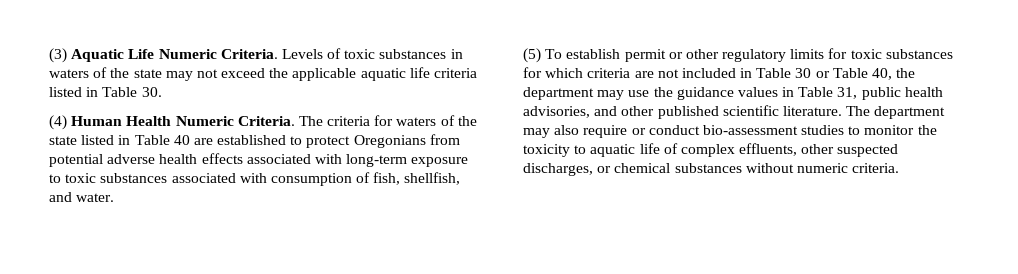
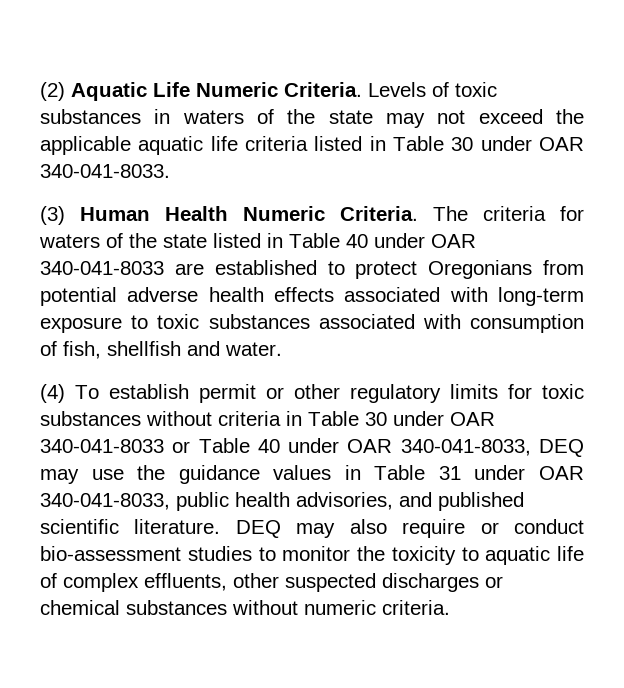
[49,48,67,63] (3) -> [40,82,65,101] (2)
[141,87,162,97] [49,115,67,130] 30. // (4) -> [451,136,584,151] [40,164,170,178] [40,206,65,225] 30 under OAR 340-041-8033. // (3)
(190, 140) none -> [374,233,476,248] [40,261,164,275] under OAR 340-041-8033
[404,172,461,185] shellfish, -> [107,341,181,356] shellfish
[523,48,541,63] (5) -> [40,384,65,403] (4)
[523,67,916,80] [523,87,594,100] for which criteria are not included in Table 30 or Table 40, the department -> [146,411,495,426] [40,438,584,457] without criteria in Table 30 under OAR 340-041-8033 or Table 40 under OAR 340-041-8033, DEQ
[837,87,858,99] 31, -> [438,465,584,480] [40,493,170,510] 31 under OAR 340-041-8033,
[621,106,655,116] other -> (432, 499) none
[846,106,946,119] The department -> [235,520,281,538] DEQ
[523,163,593,176] discharges, -> [382,573,479,592] discharges

